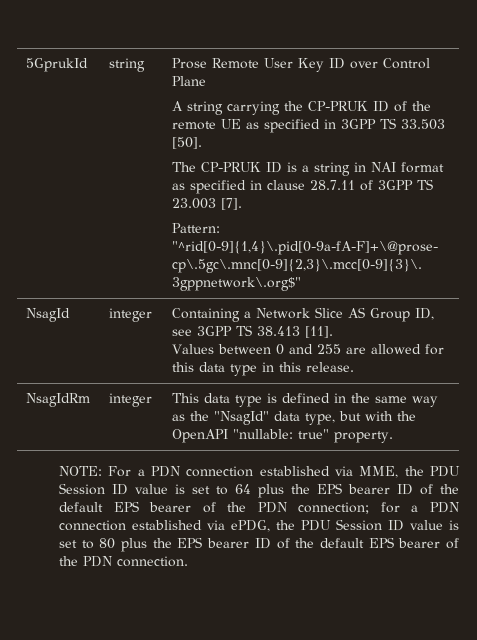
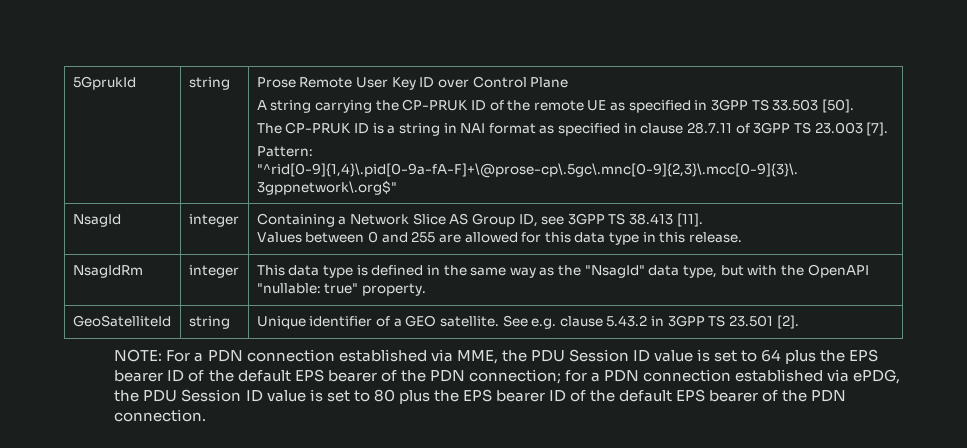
(394, 437) none -> [72,315,171,327] [188,316,230,329] [256,315,799,329] // GeoSatelliteId | string | Unique identifier of a GEO satellite. See e.g. clause 5.43.2 in 3GPP TS 23.501 [2].

